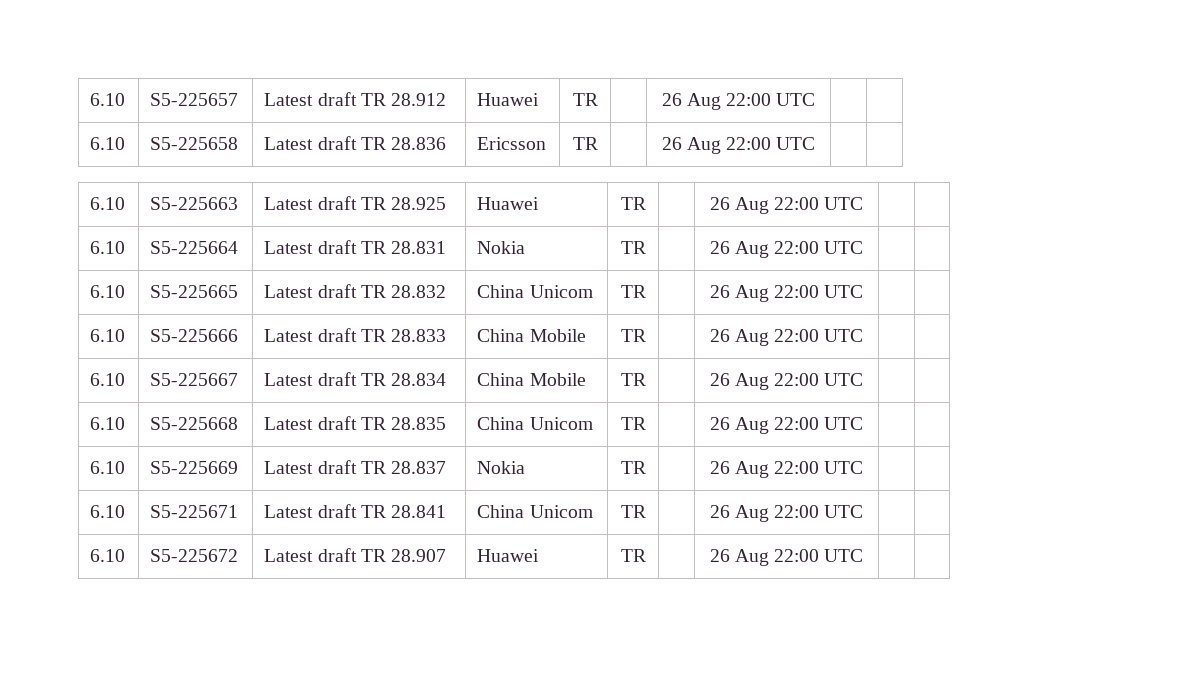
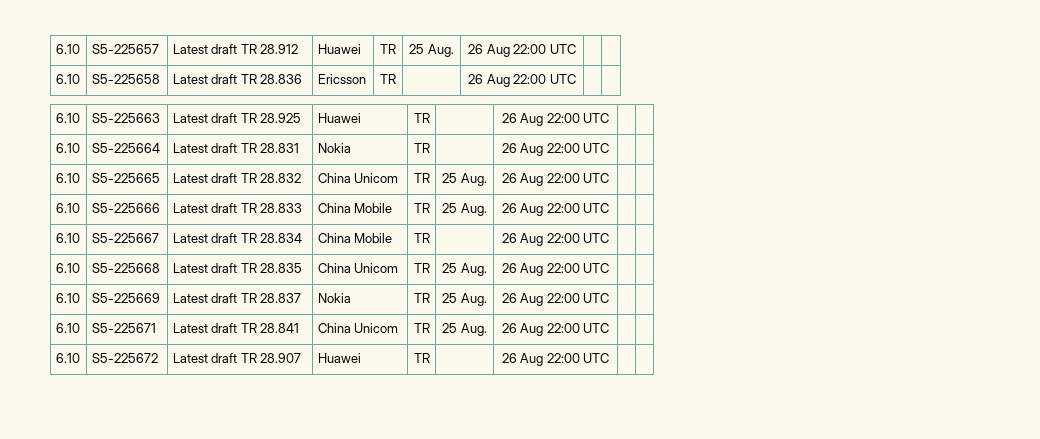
(598, 99) none -> [409,44,454,57] 25 Aug.
(646, 291) none -> [442,173,487,186] 25 Aug.
(646, 335) none -> [442,203,487,216] 25 Aug.
(646, 423) none -> [442,263,487,276] 25 Aug.
(646, 467) none -> [442,293,487,306] 25 Aug.
(646, 511) none -> [442,323,487,336] 25 Aug.

